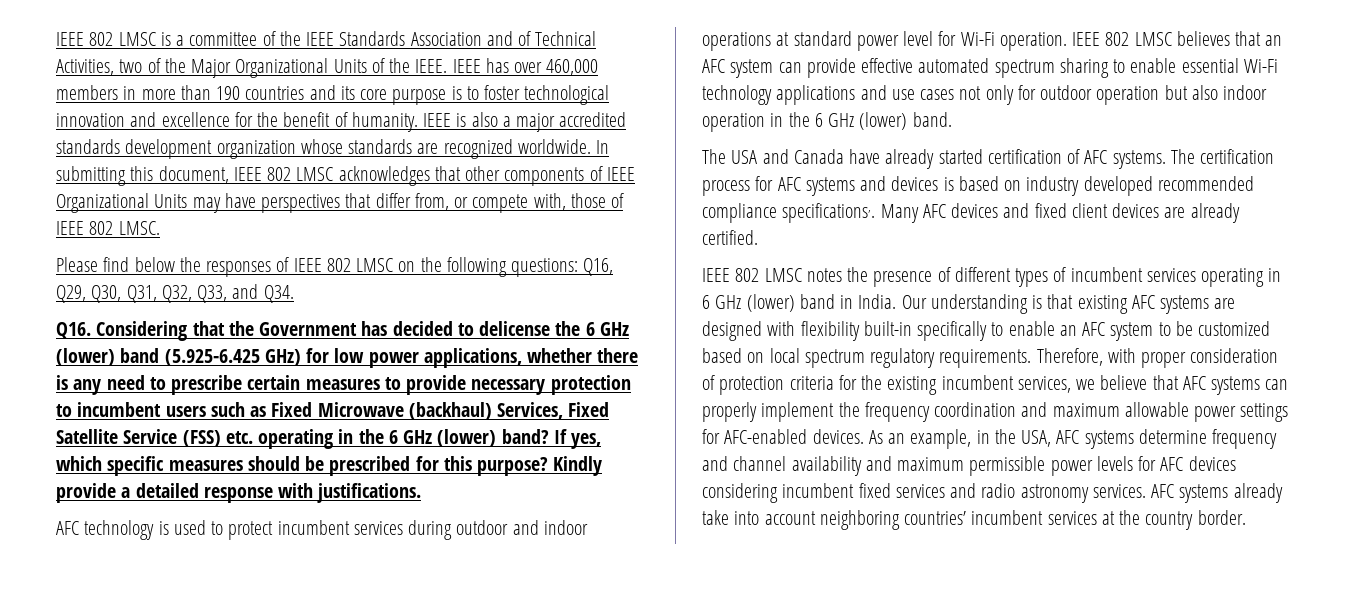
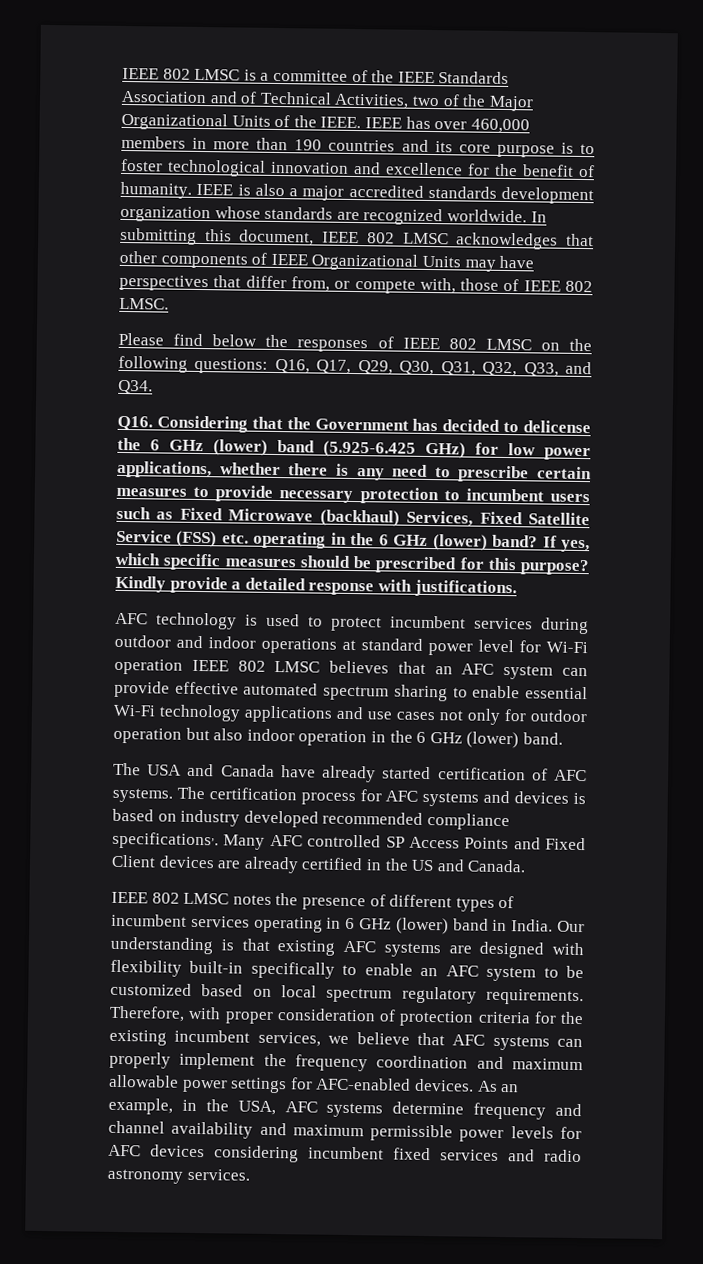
(614, 267) none -> [316,359,352,374] Q17,
[999,32,1067,51] operation. -> [114,658,183,675] operation
[951,203,1240,223] [702,230,758,245] devices and fixed client devices are already certified. -> [307,834,586,851] [111,854,527,874] controlled SP Access Points and Fixed Client devices are already certified in the US and Canada.
[1151,483,1283,503] [702,510,1246,530] AFC systems already take into account neighboring countries’ incumbent services at the country border. -> (250, 1174) none

